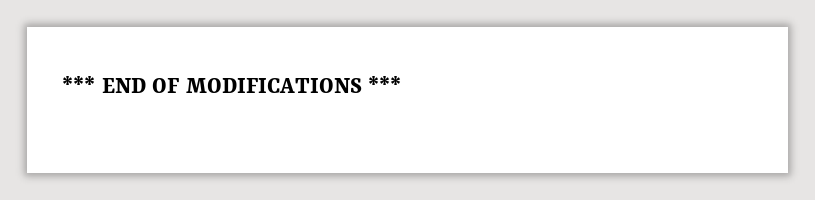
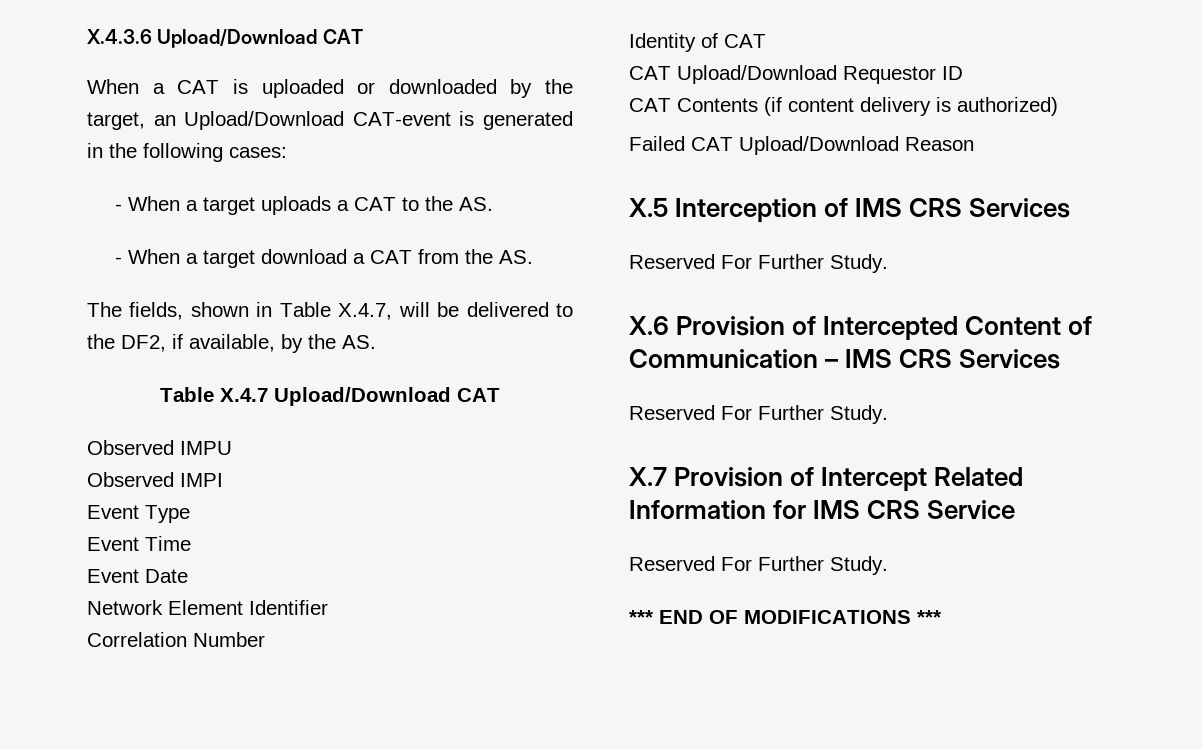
(62, 84) none -> [87,29,363,48] [87,79,573,98] [87,111,573,130] [87,143,287,162] [115,196,494,215] [115,249,534,268] [87,302,574,320] [87,334,376,353] [160,387,500,406] [87,440,232,455] [87,472,223,487] [87,505,190,523] [87,536,191,551] [87,569,188,583] [87,600,328,615] [87,632,265,647] [629,33,766,52] [629,65,963,84] [629,97,1058,116] [629,136,974,155] [629,198,1071,223] [629,254,888,273] [629,316,1093,341] [629,349,1061,369] [629,405,888,424] [629,467,1024,492] [629,500,1016,519] [629,556,888,575] X.4.3.6 Upload/Download CAT // When a CAT is uploaded or downloaded by the target, an Upload/Download CAT-event is generated in the following cases: // - When a target uploads a CAT to the AS. // - When a target download a CAT from the AS. // The fields, shown in Table X.4.7, will be delivered to the DF2, if available, by the AS. // Table X.4.7 Upload/Download CAT // Observed IMPU // Observed IMPI // Event Type // Event Time // Event Date // Network Element Identifier // Correlation Number // Identity of CAT // CAT Upload/Download Requestor ID // CAT Contents (if content delivery is authorized) // Failed CAT Upload/Download Reason // X.5 Interception of IMS CRS Services // Reserved For Further Study. // X.6 Provision of Intercepted Content of Communication – IMS CRS Services // Reserved For Further Study. // X.7 Provision of Intercept Related Information for IMS CRS Service // Reserved For Further Study. //

